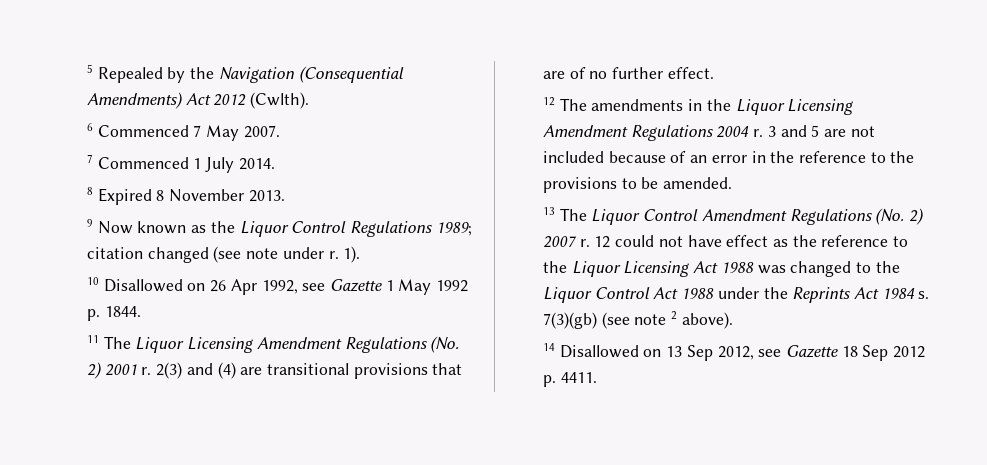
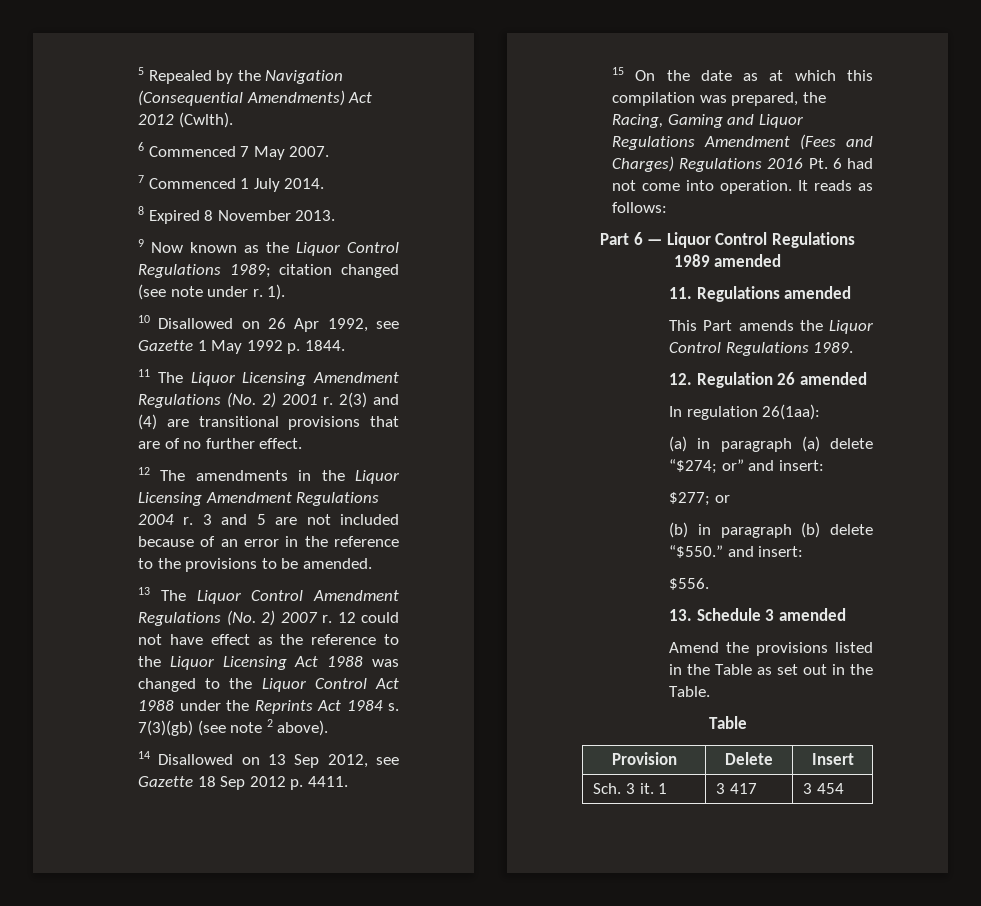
(597, 377) none -> [612,67,873,81] [612,92,826,106] [612,114,803,128] [612,134,873,150] [612,156,873,172] [612,180,873,194] [612,202,668,213] [600,232,855,248] [673,254,782,267] [669,286,852,302] [669,320,873,334] [669,342,854,356] [669,372,868,388] [669,404,821,420] [669,436,873,452] [669,459,825,474] [669,492,730,506] [669,522,873,538] [669,545,804,558] [669,578,710,590] [669,608,847,621] [669,642,873,656] [669,664,873,675] [669,686,711,697] [708,716,747,729] [611,752,677,765] [725,752,773,765] [811,753,854,765] [593,783,668,794] [716,783,757,794] [803,783,844,794] // 15 On the date as at which this compilation was prepared, the Racing, Gaming and Liquor Regulations Amendment (Fees and Charges) Regulations 2016 Pt. 6 had not come into operation. It reads as follows: // Part 6 — Liquor Control Regulations 1989 amended // 11. Regulations amended // This Part amends the Liquor Control Regulations 1989. // 12. Regulation 26 amended // In regulation 26(1aa): // (a) in paragraph (a) delete “$274; or” and insert: // $277; or // (b) in paragraph (b) delete “$550.” and insert: // $556. // 13. Schedule 3 amended // Amend the provisions listed in the Table as set out in the Table. // Table // Provision | Delete | Insert // Sch. 3 it. 1 | 3 417 | 3 454

